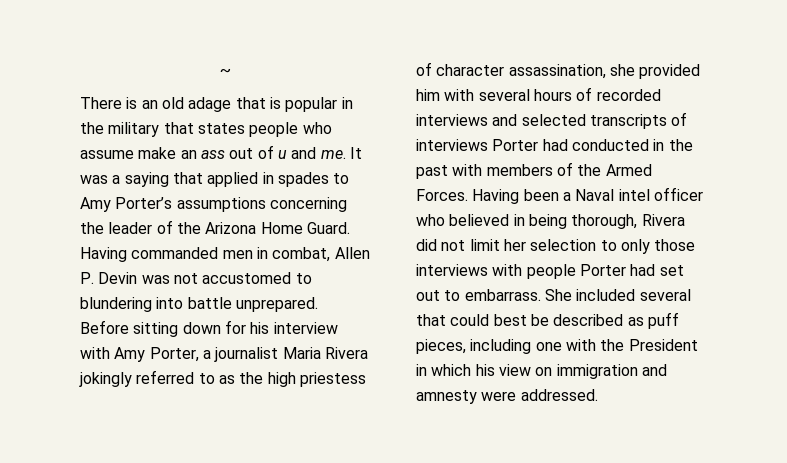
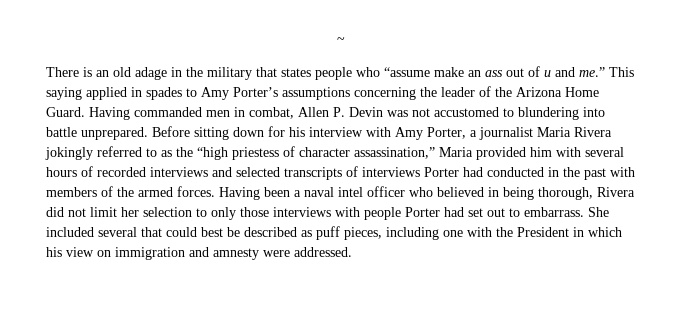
[235,97,338,112] that is popular -> (167, 73) none
[80,150,134,159] assume -> [384,67,430,77] “assume
[320,147,362,159] [80,172,203,187] me. It was a saying that -> [579,67,634,77] [46,87,82,100] me.” This saying
[267,372,296,387] high -> [197,147,228,160] “high
[508,64,635,79] assassination, she -> [354,147,473,159] assassination,” Maria
[605,164,652,176] [416,189,468,201] Armed Forces. -> [138,186,215,197] armed forces.
[575,189,615,201] Naval -> [304,187,334,197] naval

